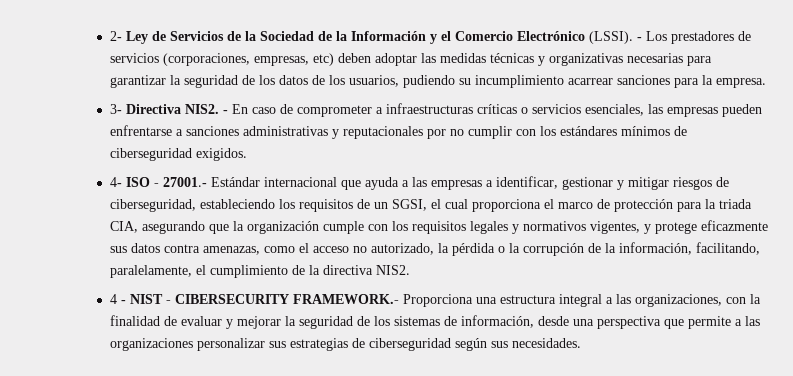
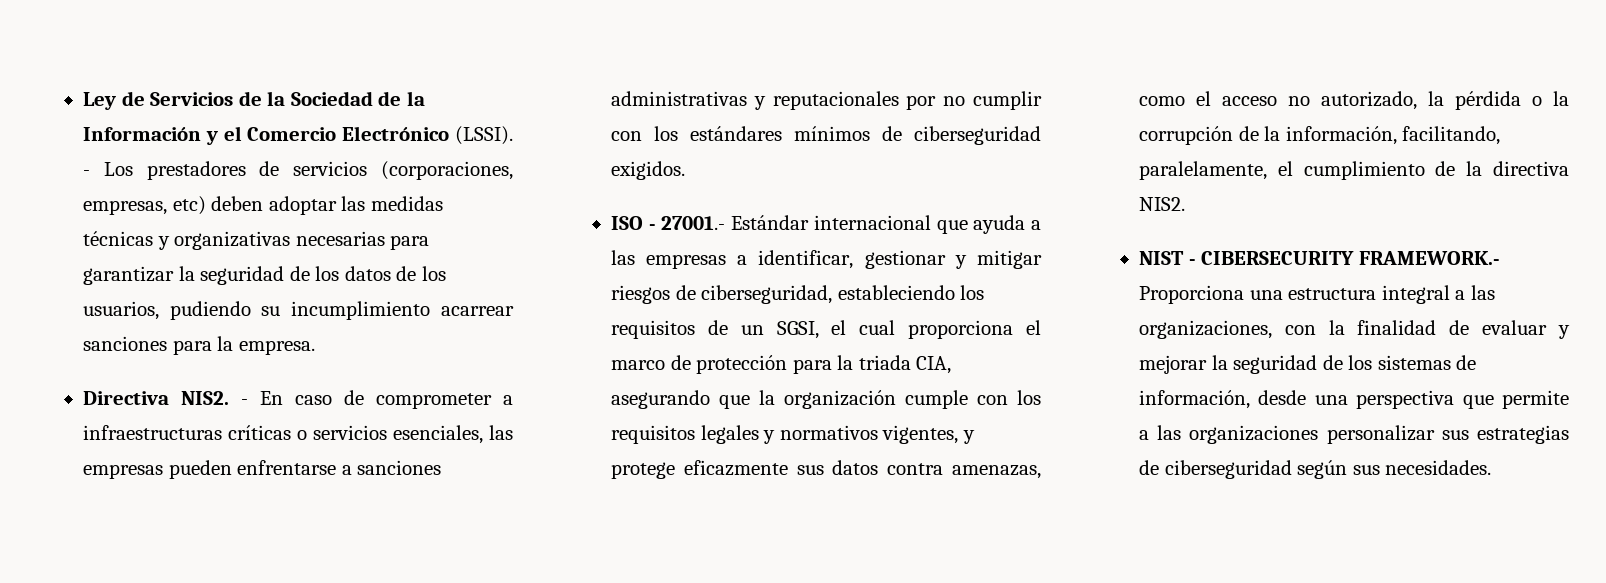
[109,31,122,41] 2- -> (82, 101) none
[109,104,122,114] 3- -> (315, 347) none
[109,177,122,187] 4- -> (685, 170) none
[109,294,126,304] 4 - -> (1185, 204) none

